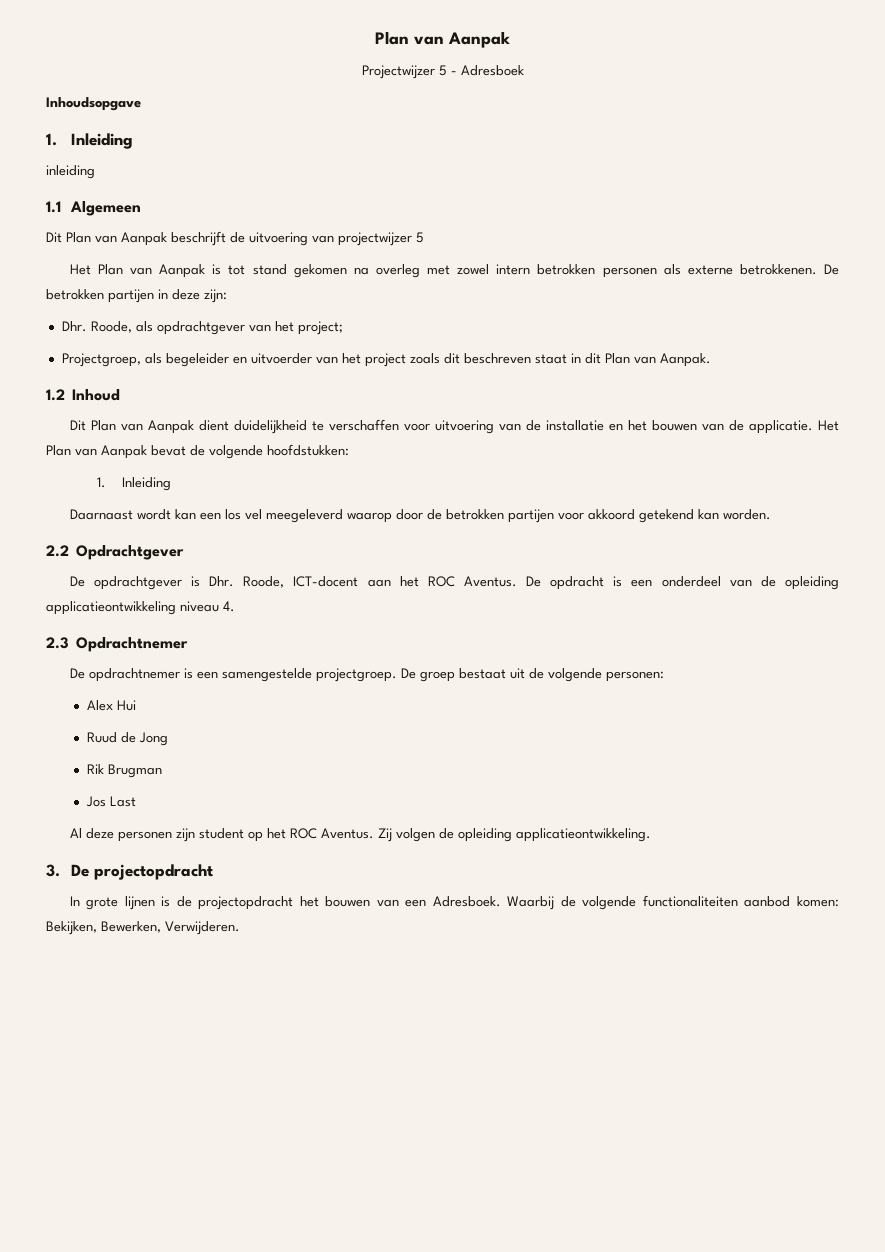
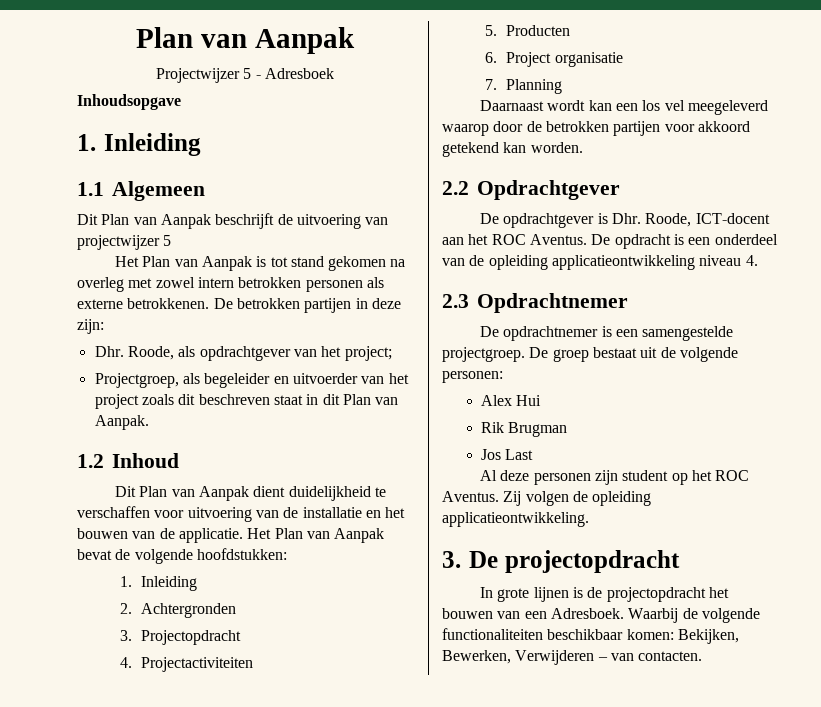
[46,165,95,179] // inleiding -> (201, 144) none
(171, 484) none -> [119,603,237,618] [119,630,242,645] [119,657,254,672] [484,25,571,36] [484,52,623,67] [484,79,563,94] // 2. Achtergronden // 3. Projectopdracht // 4. Projectactiviteiten // 5. Producten // 6. Project organisatie // 7. Planning
[87,732,169,746] // Ruud de Jong -> (542, 400) none
[744,896,791,907] aanbod -> [547,629,624,640] beschikbaar
[165,921,240,935] Verwijderen. -> [515,650,703,665] Verwijderen – van contacten.

